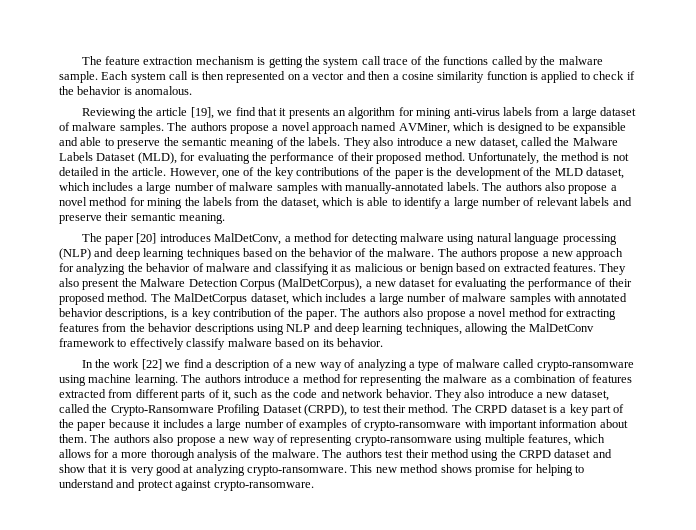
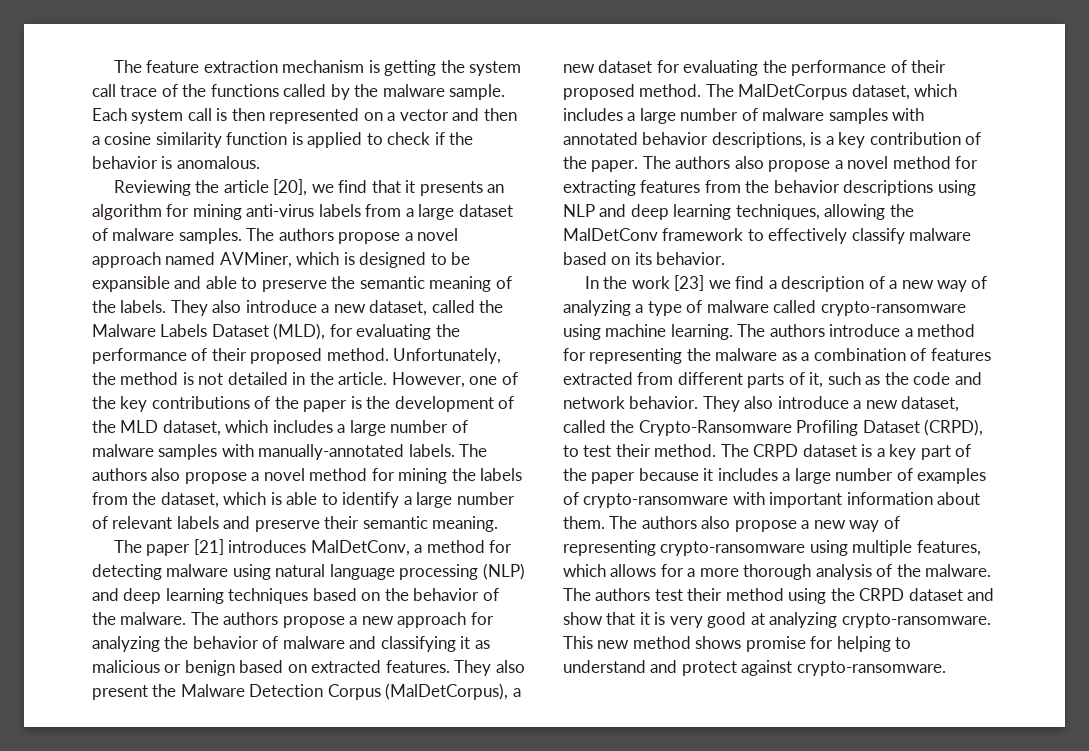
[190,107,214,119] [19], -> [273,179,308,196] [20],
[136,233,157,244] [20] -> [193,539,224,555] [21]
[141,359,162,370] [22] -> [674,275,705,291] [23]

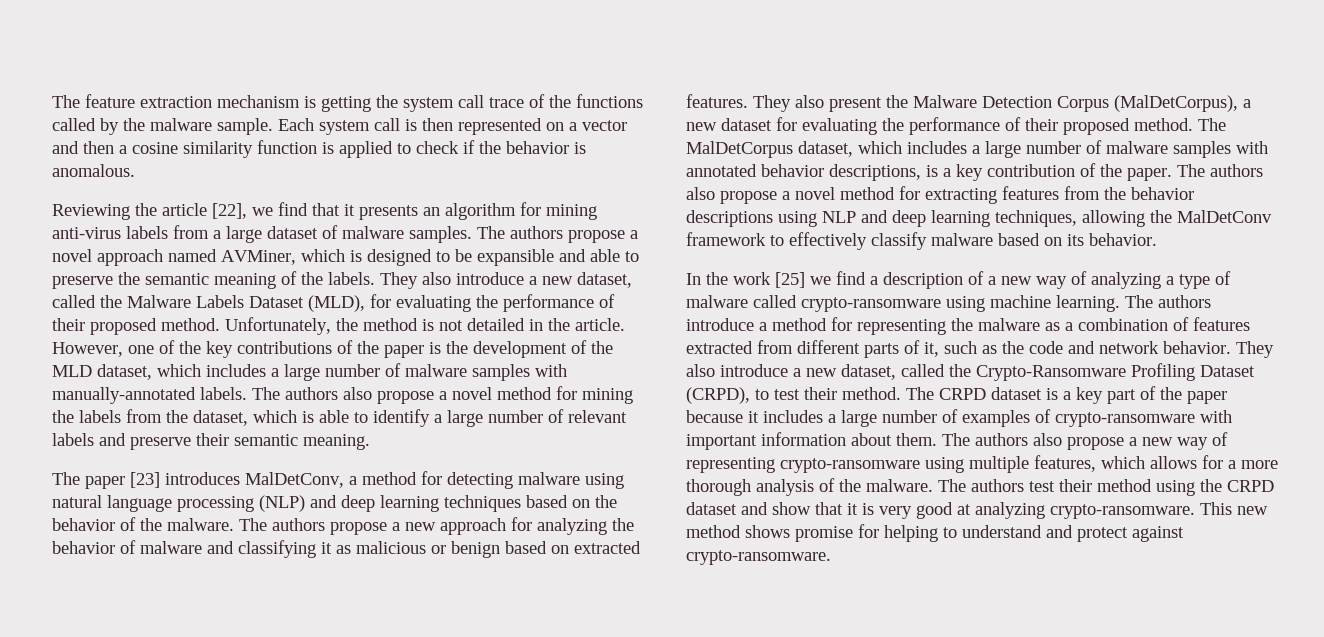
[273,179,308,196] [20], -> [212,203,247,219] [22],
[193,539,224,555] [21] -> [130,472,160,488] [23]
[674,275,705,291] [23] -> [775,272,805,288] [25]

